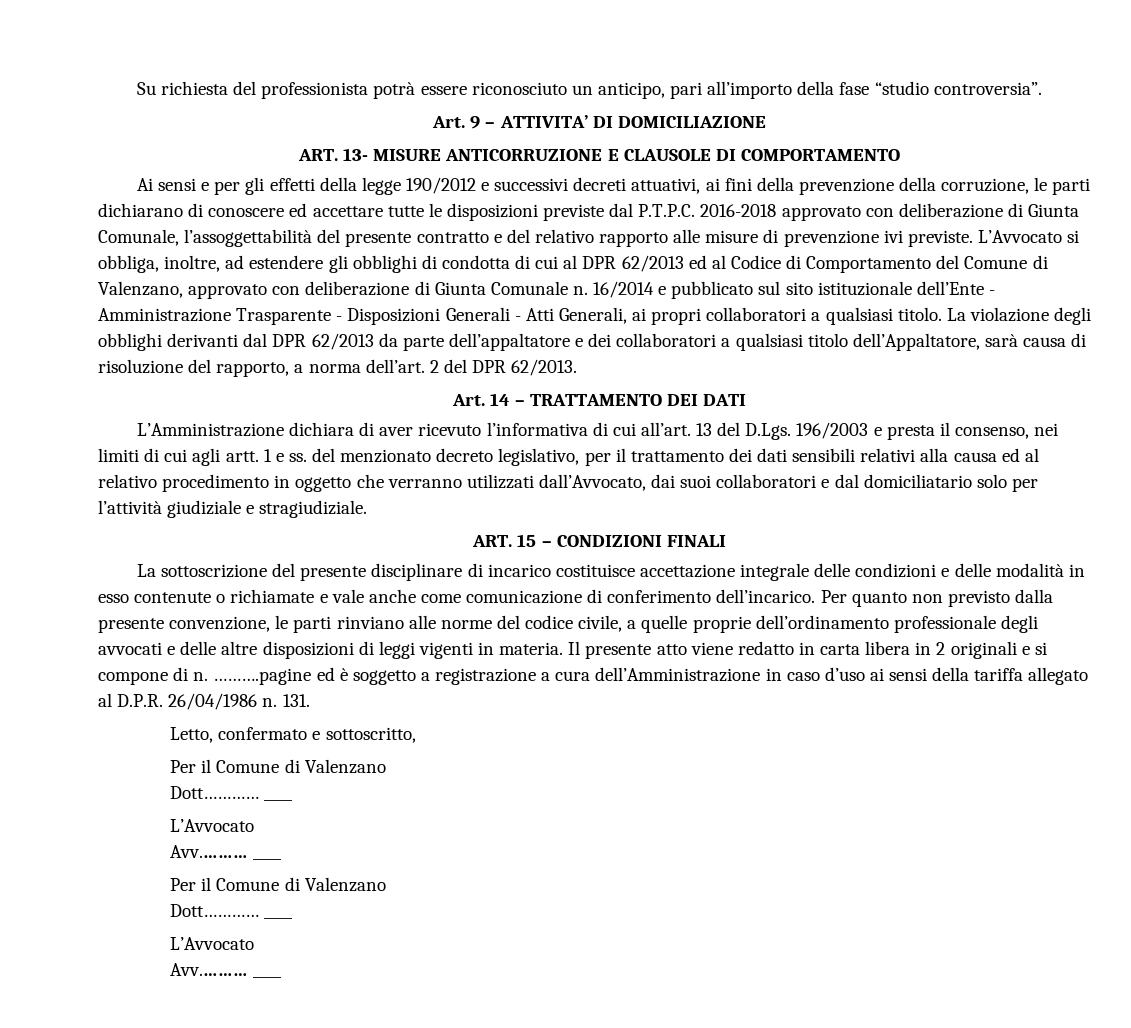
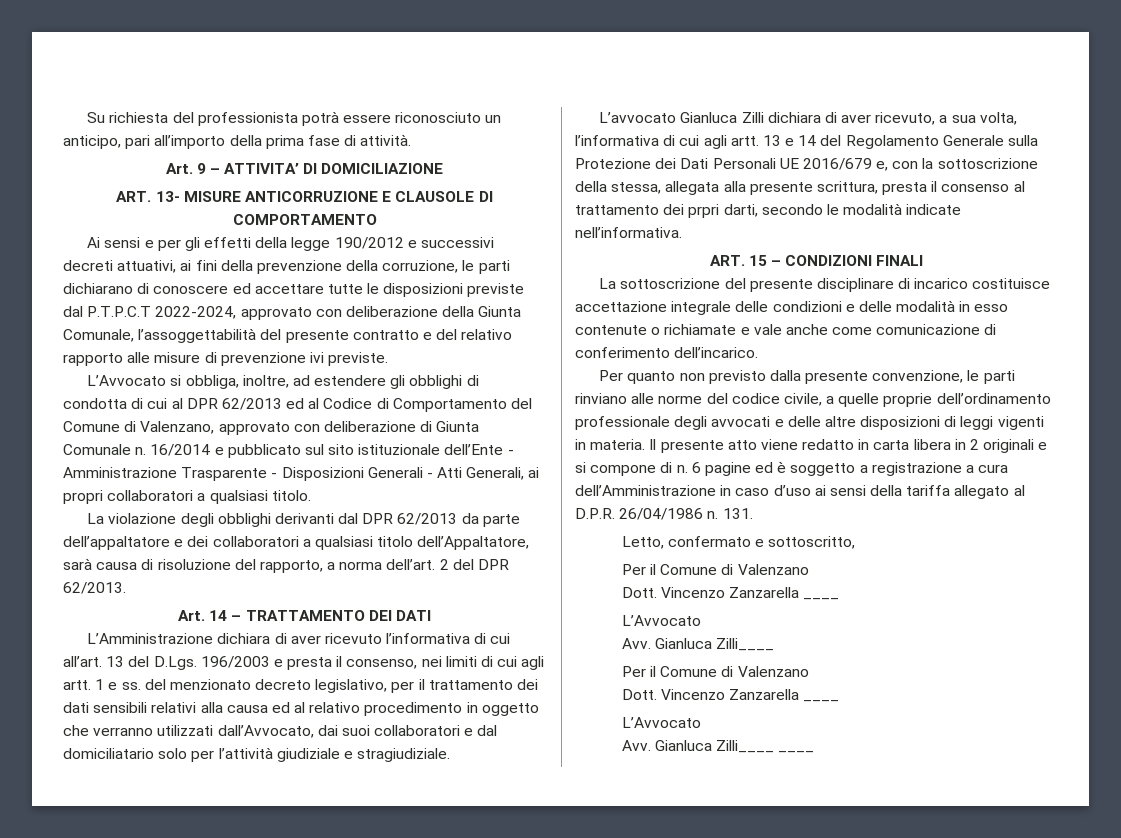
[839,81,1042,95] fase “studio controversia”. -> [265,134,412,149] prima fase di attività.
[638,203,1023,221] P.T.P.C. 2016-2018 approvato con deliberazione di -> [87,306,475,320] P.T.P.C.T 2022-2024, approvato con deliberazione della
(973, 238) none -> (389, 359) //
(942, 314) none -> (311, 495) //
(368, 509) none -> [599,112,1017,125] [575,135,1039,149] [575,158,1038,171] [575,181,1025,195] [575,203,962,218] [575,227,682,238] // L’avvocato Gianluca Zilli dichiara di aver ricevuto, a sua volta, l’informativa di cui agli artt. 13 e 14 del Regolamento Generale sulla Protezione dei Dati Personali UE 2016/679 e, con la sottoscrizione della stessa, allegata alla presente scrittura, presta il consenso al trattamento dei prpri darti, secondo le modalità indicate nell’informativa.
(816, 596) none -> (759, 352) //
[213,668,312,685] ……….pagine -> [691,462,751,476] 6 pagine
[170,786,260,799] [264,799,294,801] [170,819,255,832] [170,845,249,858] [253,858,283,860] [170,877,386,892] [170,904,260,917] [264,917,294,919] [170,937,255,950] [170,963,249,976] Dott………… ____ // L’Avvocato // Avv.……… ____ // Per il Comune di Valenzano // Dott………… ____ // L’Avvocato // Avv.……… -> [621,587,800,598] [803,598,840,600] [621,615,701,626] [621,638,775,651] [621,666,809,677] [621,689,800,700] [803,700,840,702] [621,717,701,728] [621,740,775,753] Dott. Vincenzo Zanzarella ____ // L’Avvocato // Avv. Gianluca Zilli____ // Per il Comune di Valenzano // Dott. Vincenzo Zanzarella ____ // L’Avvocato // Avv. Gianluca Zilli____

